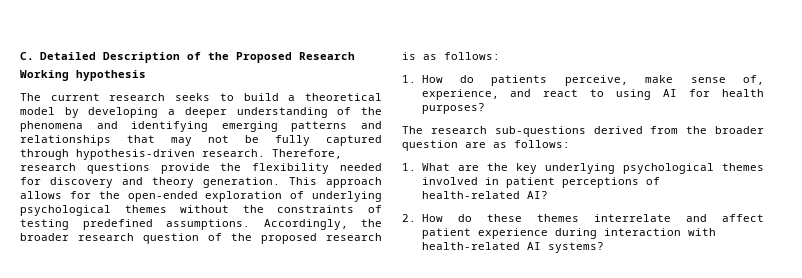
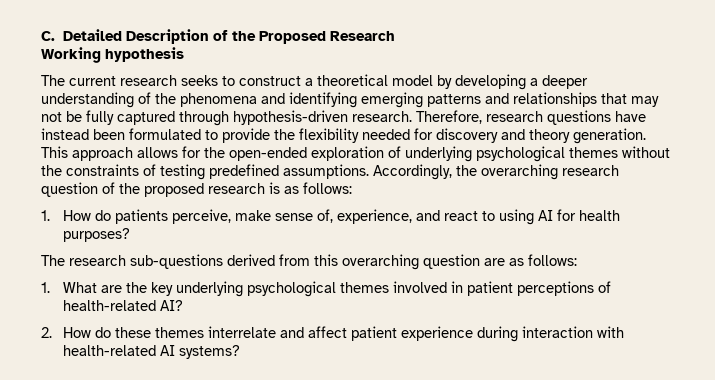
[243,93,279,101] build -> [239,76,301,86] construct
(150, 168) none -> [615,111,646,122] [41,128,218,140] have instead been formulated to
[20,233,69,241] broader -> [481,164,558,180] overarching
[686,126,764,134] the broader -> [314,254,419,270] this overarching

